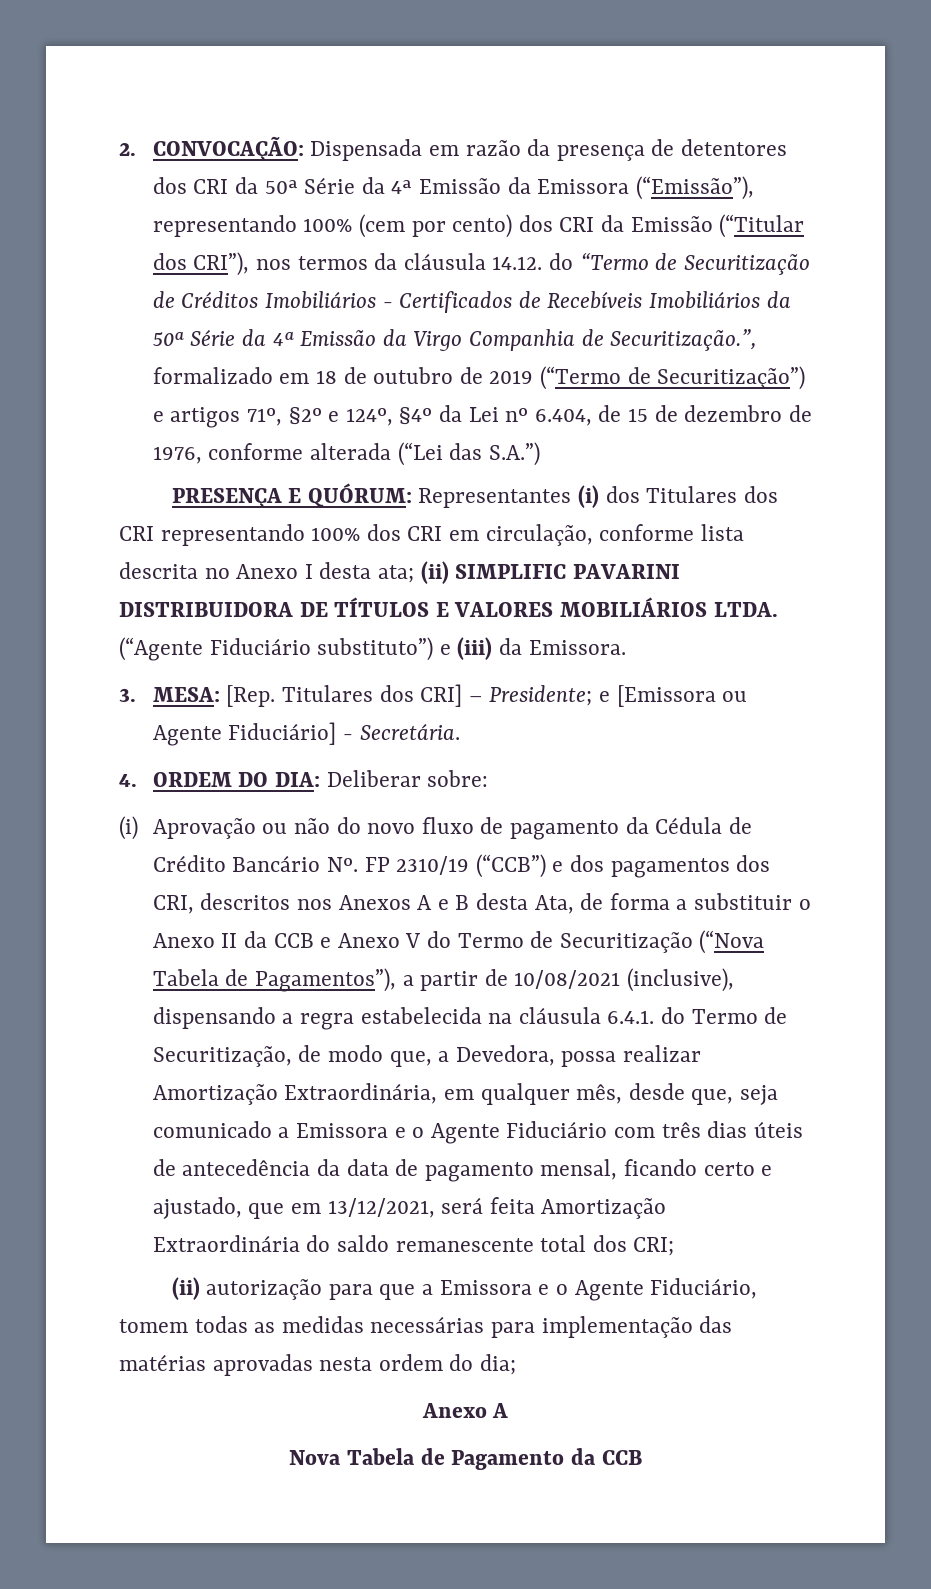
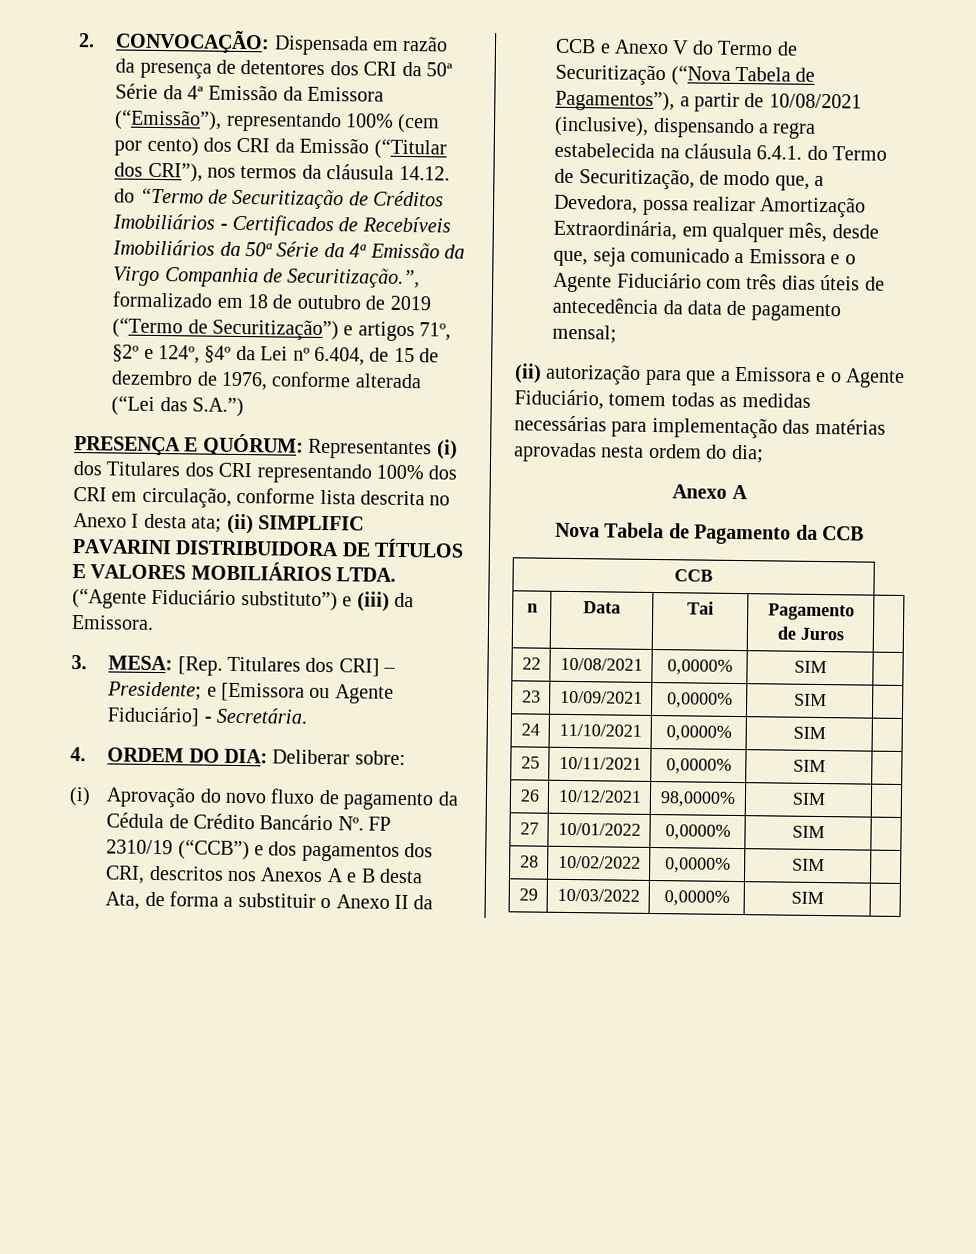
[262,818,330,834] ou não -> (197, 797) none
[540,1159,773,1180] [152,1197,667,1219] [152,1235,675,1256] mensal, ficando certo e ajustado, que em 13/12/2021, será feita Amortização Extraordinária do saldo remanescente total dos CRI; -> [552,324,618,344] mensal;
(642, 1457) none -> [674,569,713,582] [526,603,538,613] [583,601,621,614] [687,601,714,615] [767,603,855,621] [776,626,845,641] [521,657,541,670] [559,657,643,671] [666,659,733,675] [793,660,827,674] [521,690,541,703] [559,690,643,704] [666,692,733,708] [793,693,827,707] [520,723,540,736] [558,723,642,737] [665,725,732,741] [792,726,826,740] [520,756,540,769] [558,756,642,770] [665,758,732,774] [792,759,826,773] [519,789,540,802] [557,789,642,803] [660,791,736,807] [791,792,826,806] [519,822,539,835] [557,822,641,836] [664,824,731,840] [791,825,825,839] [519,855,539,868] [557,855,641,869] [664,857,731,873] [791,858,825,872] [518,888,538,901] [556,888,640,902] [663,890,730,906] [790,891,824,905] // CCB // n | Data | Tai | Pagamento de Juros | // 22 | 10/08/2021 | 0,0000% | SIM | // 23 | 10/09/2021 | 0,0000% | SIM | // 24 | 11/10/2021 | 0,0000% | SIM | // 25 | 10/11/2021 | 0,0000% | SIM | // 26 | 10/12/2021 | 98,0000% | SIM | // 27 | 10/01/2022 | 0,0000% | SIM | // 28 | 10/02/2022 | 0,0000% | SIM | // 29 | 10/03/2022 | 0,0000% | SIM |

